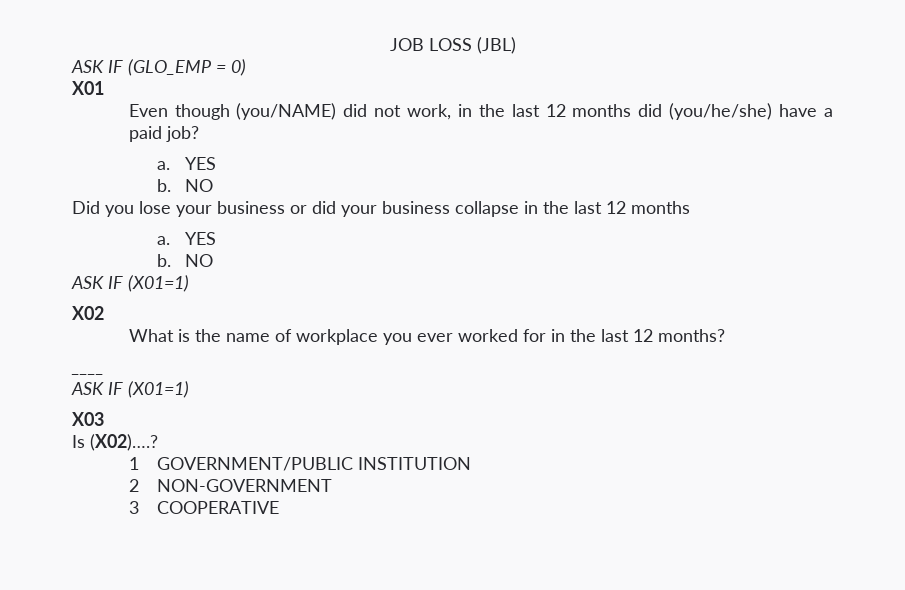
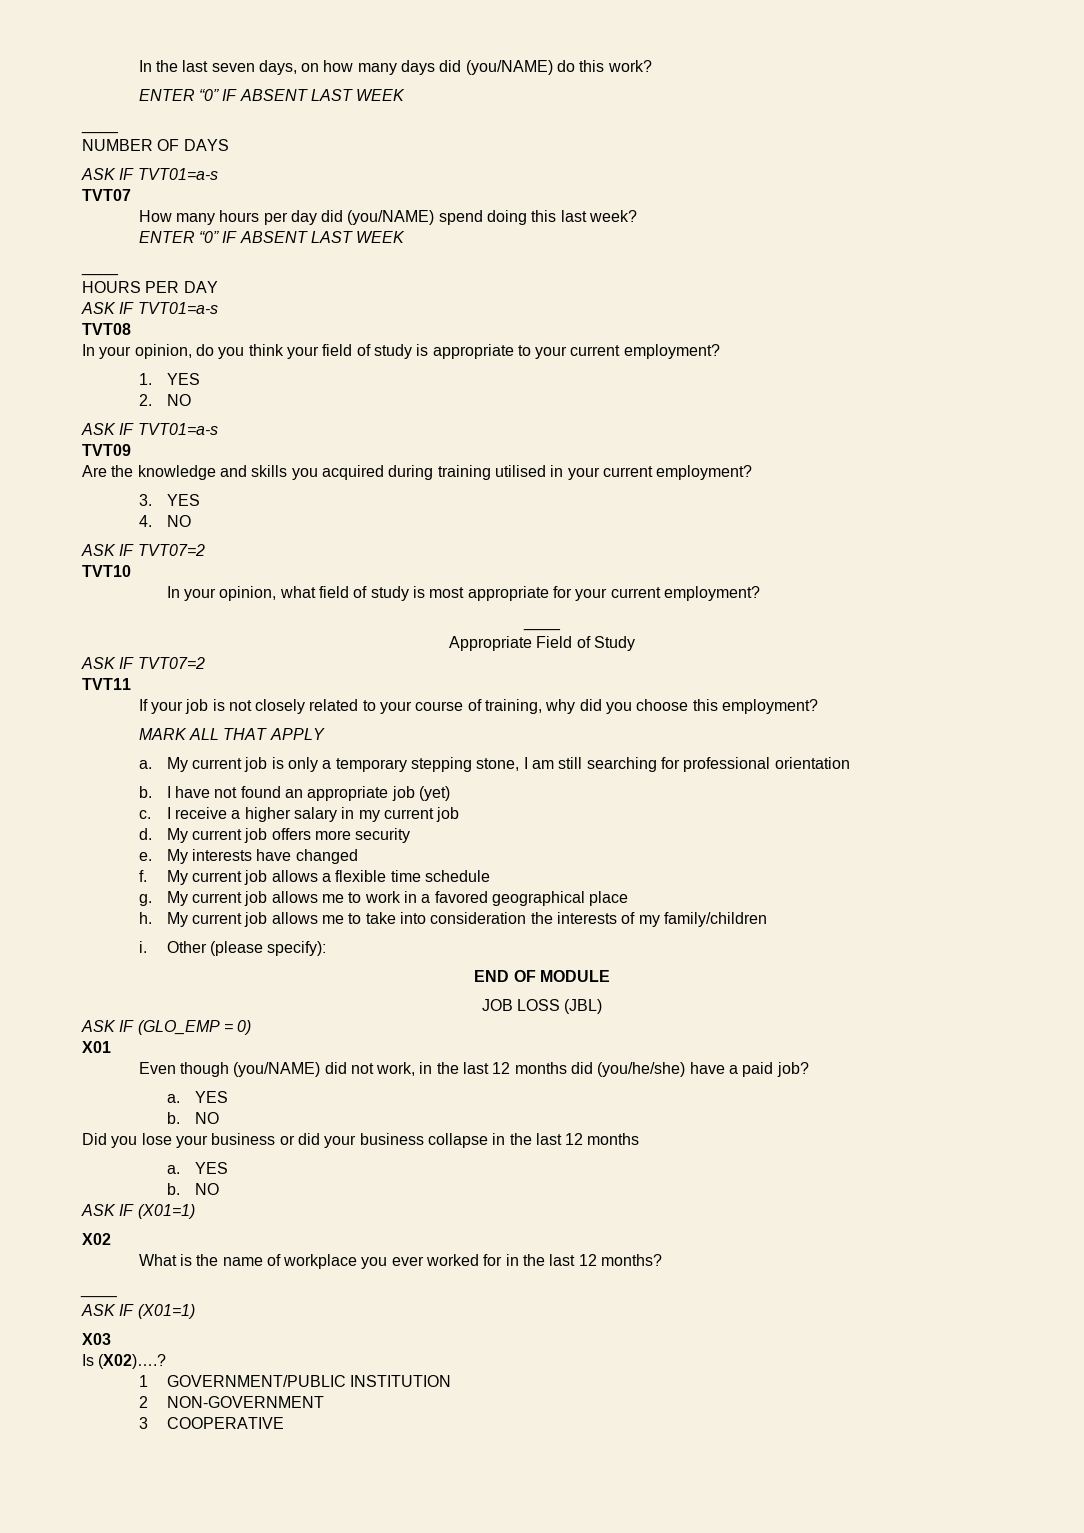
(389, 44) none -> [138,60,652,75] [138,89,406,101] [81,130,119,134] [82,139,229,151] [81,168,218,180] [82,189,131,201] [138,210,638,225] [138,231,406,243] [81,272,119,276] [82,281,218,293] [81,302,218,314] [82,323,131,335] [82,344,720,359] [138,373,200,385] [138,394,191,406] [81,423,218,435] [82,444,131,456] [82,465,753,480] [138,494,200,506] [138,515,191,527] [81,544,205,556] [82,565,131,577] [166,586,760,601] [523,627,561,631] [449,636,635,651] [81,657,205,669] [82,678,131,690] [138,699,818,714] [138,728,325,740] [138,757,850,772] [138,786,451,801] [138,807,460,822] [138,828,411,843] [138,849,358,864] [138,870,491,885] [138,891,629,906] [138,912,767,927] [138,941,327,956] [474,970,610,982] In the last seven days, on how many days did (you/NAME) do this work? // ENTER “0” IF ABSENT LAST WEEK // ____ // NUMBER OF DAYS // ASK IF TVT01=a-s // TVT07 // How many hours per day did (you/NAME) spend doing this last week? // ENTER “0” IF ABSENT LAST WEEK // ____ // HOURS PER DAY // ASK IF TVT01=a-s // TVT08 // In your opinion, do you think your field of study is appropriate to your current employment? // 1. YES // 2. NO // ASK IF TVT01=a-s // TVT09 // Are the knowledge and skills you acquired during training utilised in your current employment? // 3. YES // 4. NO // ASK IF TVT07=2 // TVT10 // In your opinion, what field of study is most appropriate for your current employment? // ____ // Appropriate Field of Study // ASK IF TVT07=2 // TVT11 // If your job is not closely related to your course of training, why did you choose this employment? // MARK ALL THAT APPLY // a. My current job is only a temporary stepping stone, I am still searching for professional orientation // b. I have not found an appropriate job (yet) // c. I receive a higher salary in my current job // d. My current job offers more security // e. My interests have changed // f. My current job allows a flexible time schedule // g. My current job allows me to work in a favored geographical place // h. My current job allows me to take into consideration the interests of my family/children // i. Other (please specify): // END OF MODULE //

